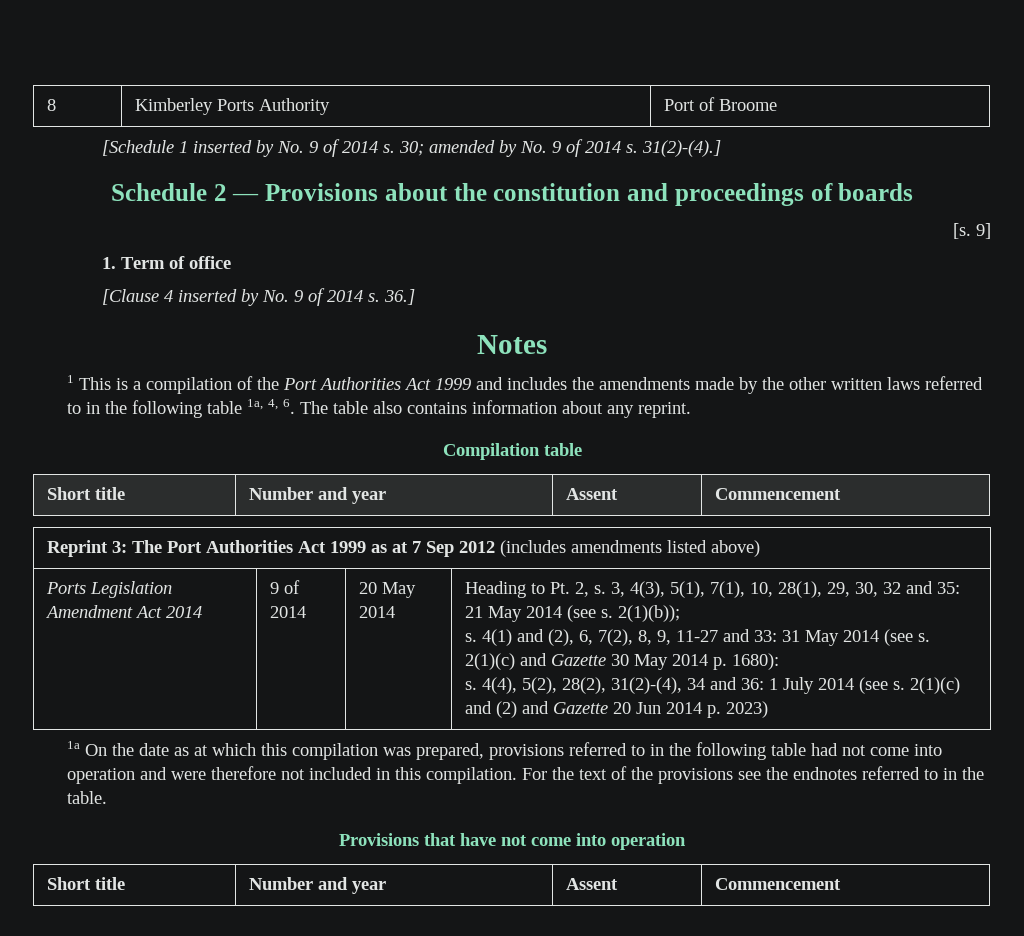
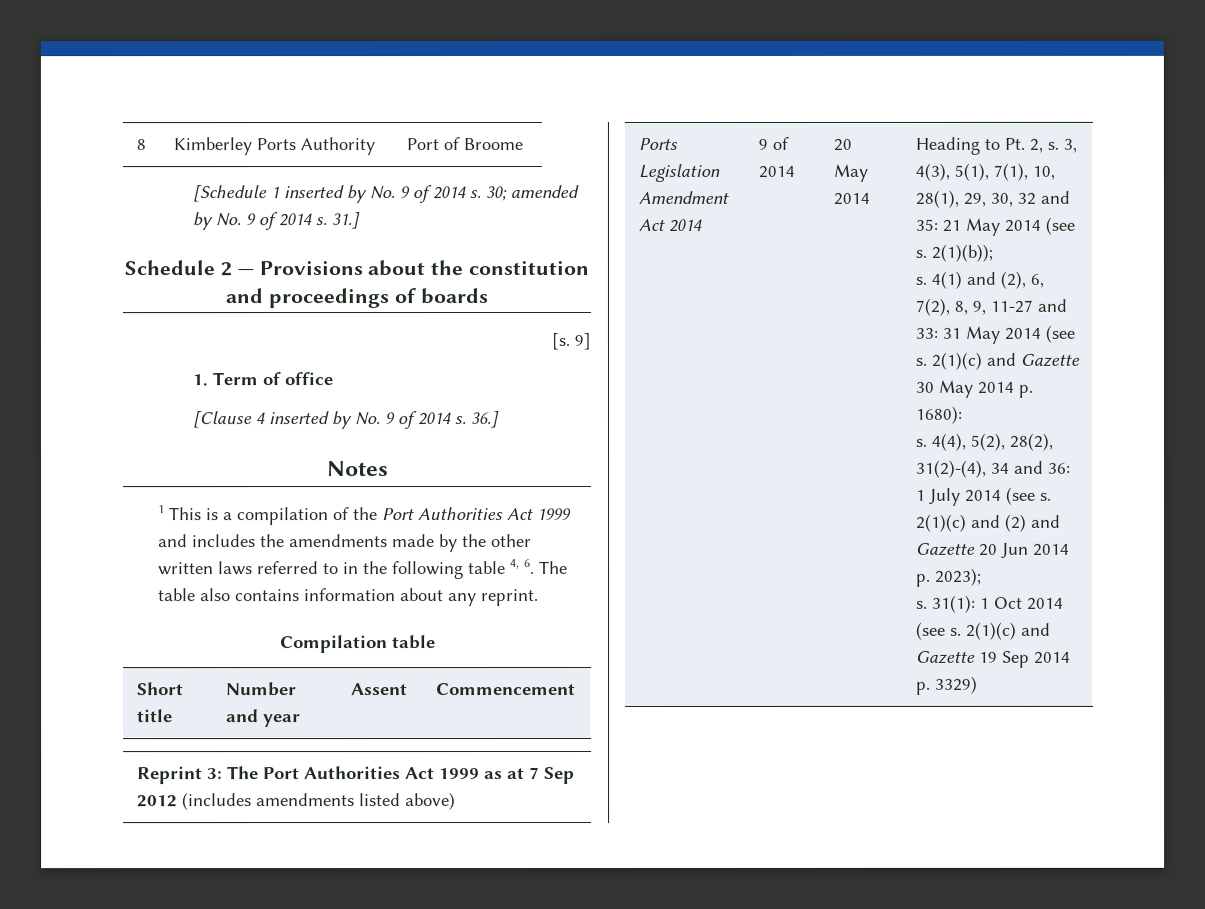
[641,140,721,157] 31(2)-(4).] -> [331,212,361,230] 31.]
[247,399,264,410] 1a, -> (507, 568) none
[725,701,768,718] [67,741,943,760] [67,766,985,784] [67,791,108,804] [339,833,686,850] [46,877,125,890] [248,877,386,894] [565,878,618,890] [714,878,841,890] 2023) // 1a On the date as at which this compilation was prepared, provisions referred to in the following table had not come into operation and were therefore not included in this compilation. For the text of the provisions see the endnotes referred to in the table. // Provisions that have not come into operation // Short title | Number and year | Assent | Commencement -> [934,567,982,586] [915,594,1064,613] [915,621,1051,640] [915,650,1071,668] [915,675,978,695] 2023); // s. 31(1): 1 Oct 2014 (see s. 2(1)(c) and Gazette 19 Sep 2014 p. 3329)

